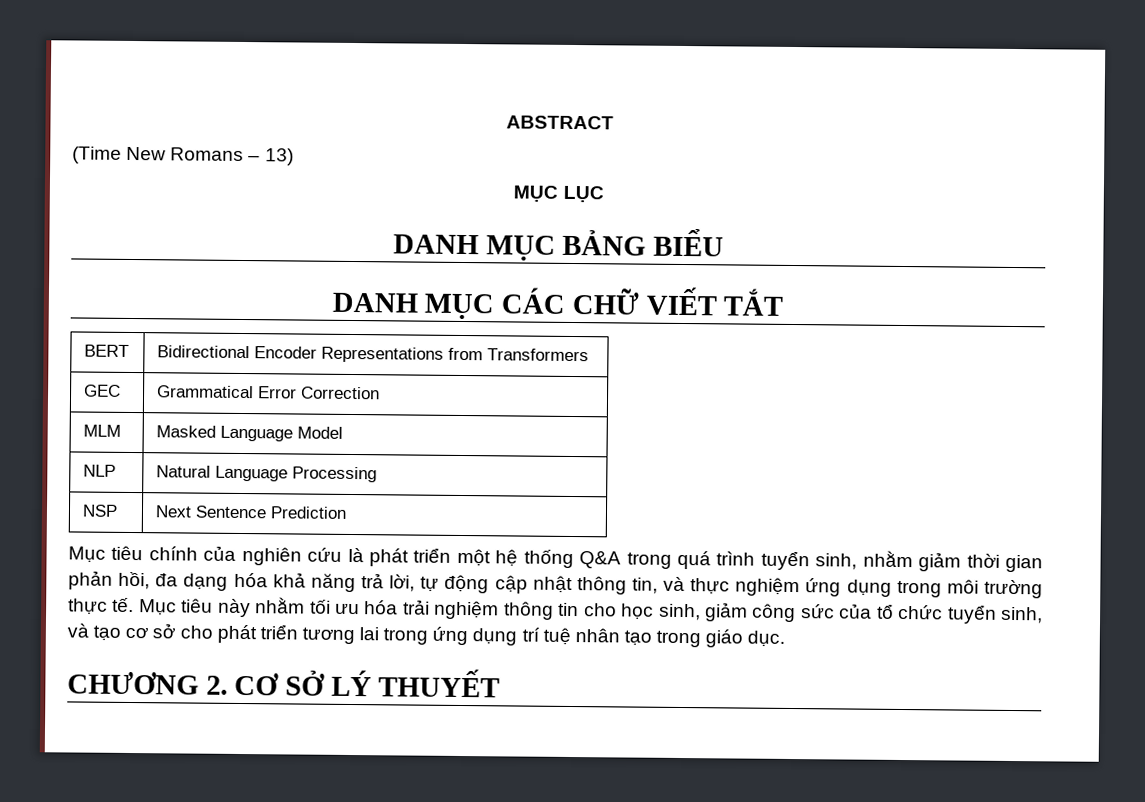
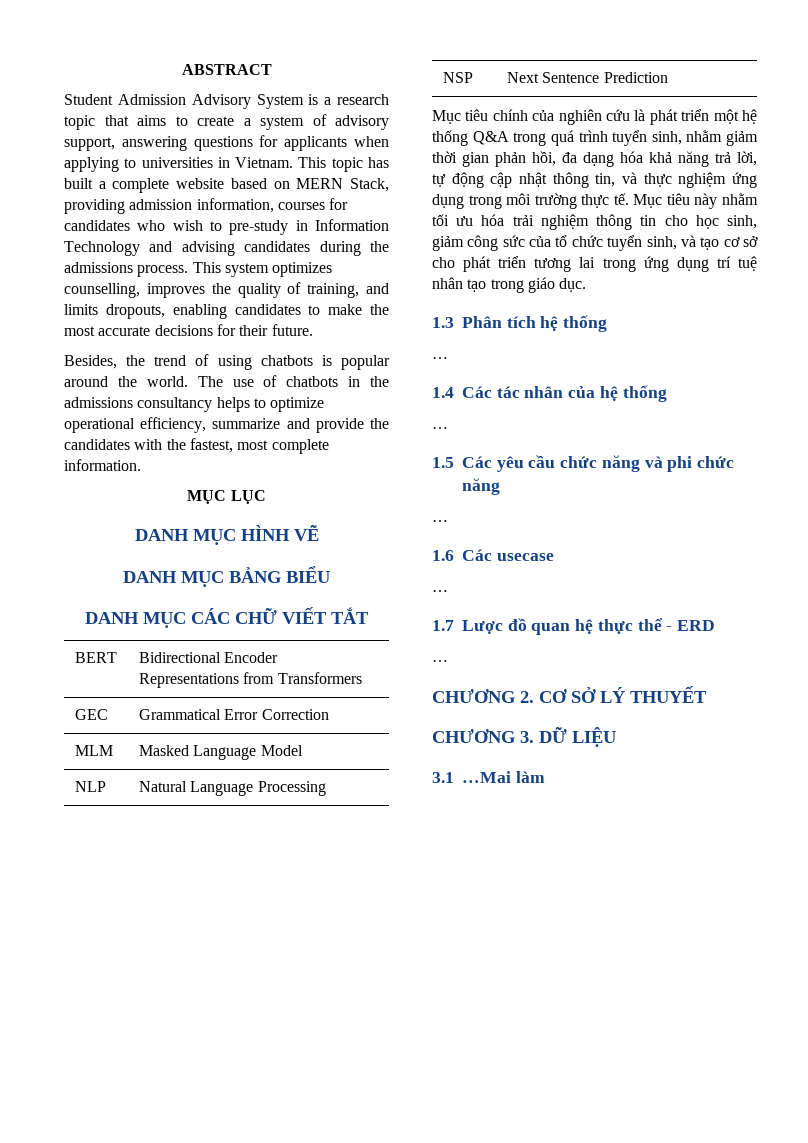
[72,146,294,166] [513,185,604,203] (Time New Romans – 13) // MỤC LỤC -> [64,94,389,109] [64,114,389,130] [64,135,390,151] [64,157,389,172] [64,178,390,193] [64,198,349,214] [64,219,389,235] [64,241,389,256] [64,262,333,277] [64,282,389,298] [64,304,389,319] [64,324,313,336] [64,354,390,370] [64,375,389,387] [64,397,325,412] [64,417,390,433] [64,438,329,454] [64,459,141,471] [187,490,266,504] [134,525,319,545] Student Admission Advisory System is a research topic that aims to create a system of advisory support, answering questions for applicants when applying to universities in Vietnam. This topic has built a complete website based on MERN Stack, providing admission information, courses for candidates who wish to pre-study in Information Technology and advising candidates during the admissions process. This system optimizes counselling, improves the quality of training, and limits dropouts, enabling candidates to make the most accurate decisions for their future. // Besides, the trend of using chatbots is popular around the world. The use of chatbots in the admissions consultancy helps to optimize operational efficiency, summarize and provide the candidates with the fastest, most complete information. // MỤC LỤC // DANH MỤC HÌNH VẼ
(786, 638) none -> [432,315,608,332] [432,357,448,359] [432,385,667,402] [432,427,448,429] [432,455,735,472] [462,478,500,495] [432,520,448,522] [432,549,554,561] [432,590,448,592] [432,618,716,635] [432,660,448,662] // 1.3 Phân tích hệ thống // … // 1.4 Các tác nhân của hệ thống // … // 1.5 Các yêu cầu chức năng và phi chức năng // … // 1.6 Các usecase // … // 1.7 Lược đồ quan hệ thực thể - ERD // …
(501, 683) none -> [432,727,616,747] [432,771,545,783] // CHƯƠNG 3. DỮ LIỆU // 3.1 …Mai làm

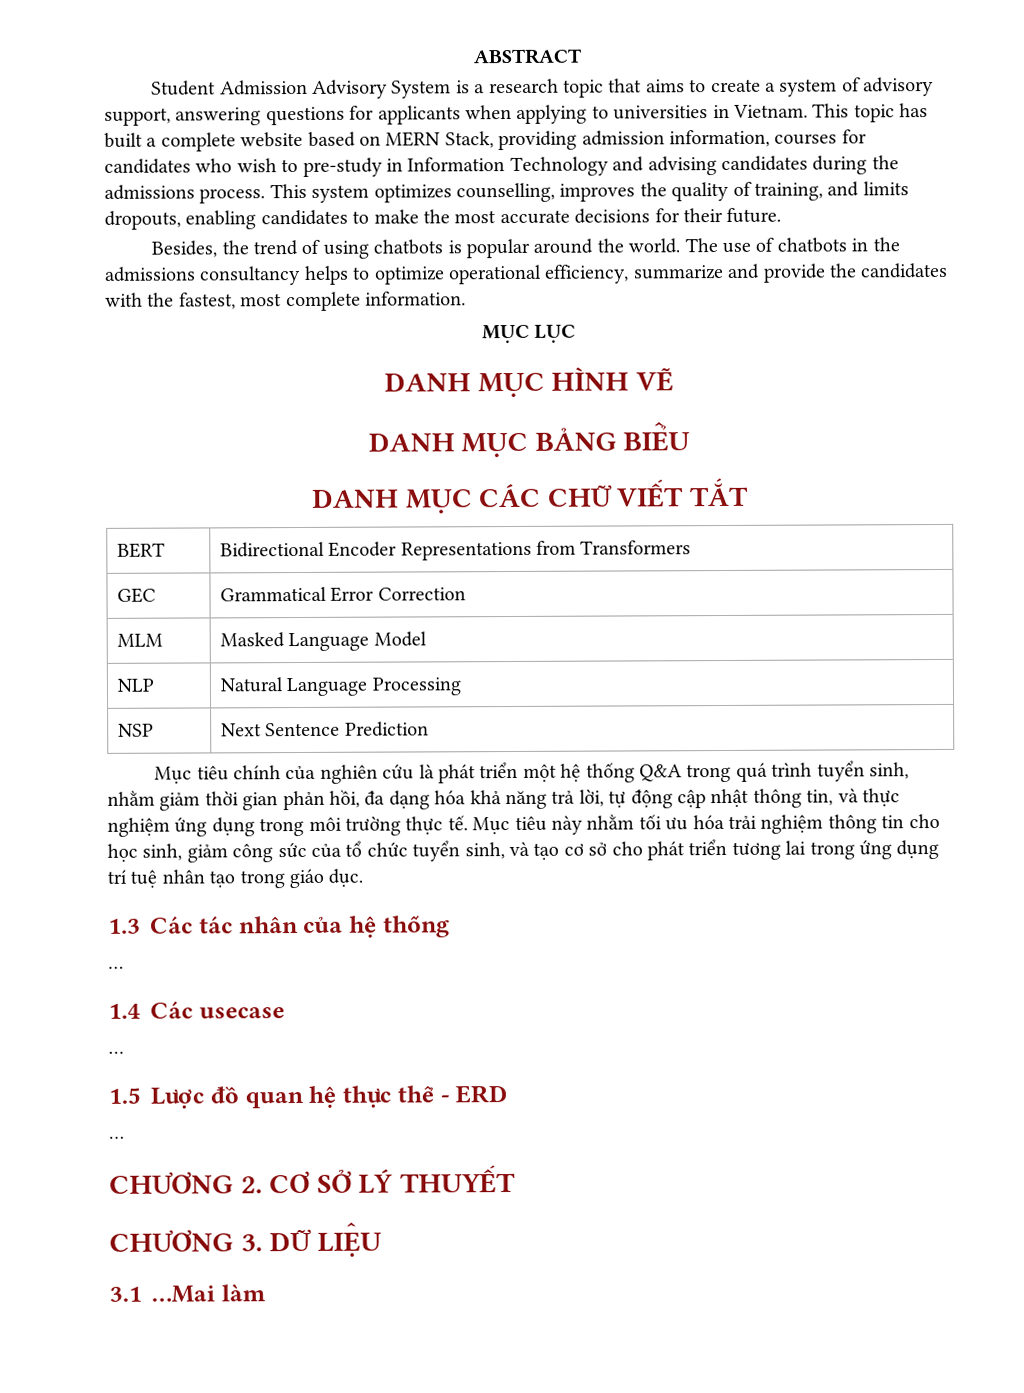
[462,315,608,332] [432,357,448,359] [432,387,454,398] Phân tích hệ thống // … // 1.4 -> (141, 926) none
[432,455,735,472] [462,478,500,495] [432,520,448,522] [432,550,454,561] 1.5 Các yêu cầu chức năng và phi chức năng // … // 1.6 -> [108,1003,141,1019] 1.4
[432,620,454,631] 1.7 -> [108,1087,141,1104] 1.5

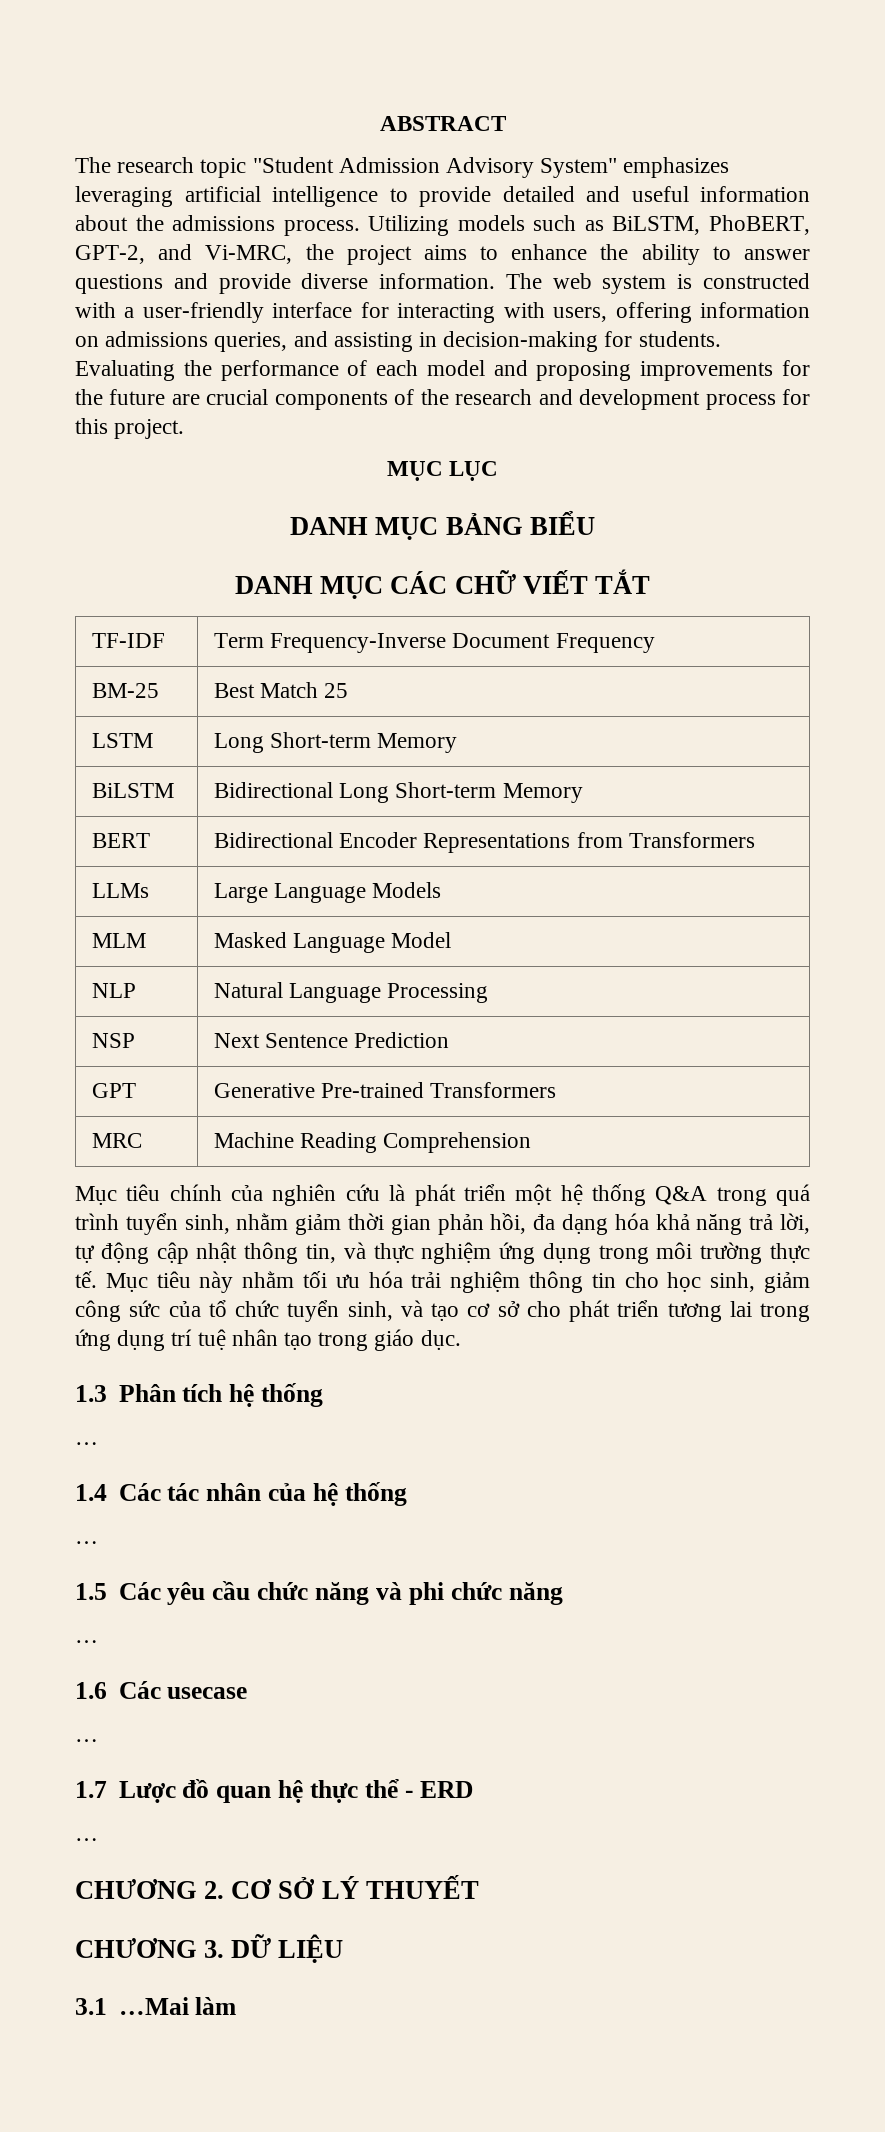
[151,77,935,99] [104,103,929,126] [104,129,867,152] [104,155,899,177] [104,181,909,204] [104,207,782,230] [151,237,900,259] [104,262,949,286] [105,291,466,312] [481,324,577,344] [384,366,674,398] Student Admission Advisory System is a research topic that aims to create a system of advisory support, answering questions for applicants when applying to universities in Vietnam. This topic has built a complete website based on MERN Stack, providing admission information, courses for candidates who wish to pre-study in Information Technology and advising candidates during the admissions process. This system optimizes counselling, improves the quality of training, and limits dropouts, enabling candidates to make the most accurate decisions for their future. // Besides, the trend of using chatbots is popular around the world. The use of chatbots in the admissions consultancy helps to optimize operational efficiency, summarize and provide the candidates with the fastest, most complete information. // MỤC LỤC // DANH MỤC HÌNH VẼ -> [75,157,730,178] [75,186,810,207] [75,215,810,236] [75,244,810,265] [75,273,810,294] [75,302,810,323] [75,331,721,352] [75,360,810,381] [75,389,810,410] [75,418,185,439] [386,461,499,481] The research topic "Student Admission Advisory System" emphasizes leveraging artificial intelligence to provide detailed and useful information about the admissions process. Utilizing models such as BiLSTM, PhoBERT, GPT-2, and Vi-MRC, the project aims to enhance the ability to answer questions and provide diverse information. The web system is constructed with a user-friendly interface for interacting with users, offering information on admissions queries, and assisting in decision-making for students. Evaluating the performance of each model and proposing improvements for the future are crucial components of the research and development process for this project. // MỤC LỤC
(749, 492) none -> [91,633,165,648] [213,633,655,653] [91,683,159,698] [213,682,349,698] [91,733,153,748] [213,732,458,753] [91,783,174,798] [213,782,583,803] // TF-IDF | Term Frequency-Inverse Document Frequency // BM-25 | Best Match 25 // LSTM | Long Short-term Memory // BiLSTM | Bidirectional Long Short-term Memory
[116,587,156,603] [219,586,466,602] GEC | Grammatical Error Correction -> [91,883,149,898] [213,882,442,903] LLMs | Large Language Models
(429, 729) none -> [91,1083,136,1098] [213,1082,557,1098] [91,1133,142,1148] [213,1132,532,1153] // GPT | Generative Pre-trained Transformers // MRC | Machine Reading Comprehension
(141, 926) none -> [118,1383,324,1407] [75,1442,98,1445] [75,1484,107,1501] Phân tích hệ thống // … // 1.4
[108,1003,141,1019] 1.4 -> [75,1581,563,1605] [75,1640,98,1643] [75,1682,107,1699] 1.5 Các yêu cầu chức năng và phi chức năng // … // 1.6
[108,1087,141,1104] 1.5 -> [75,1781,107,1798] 1.7

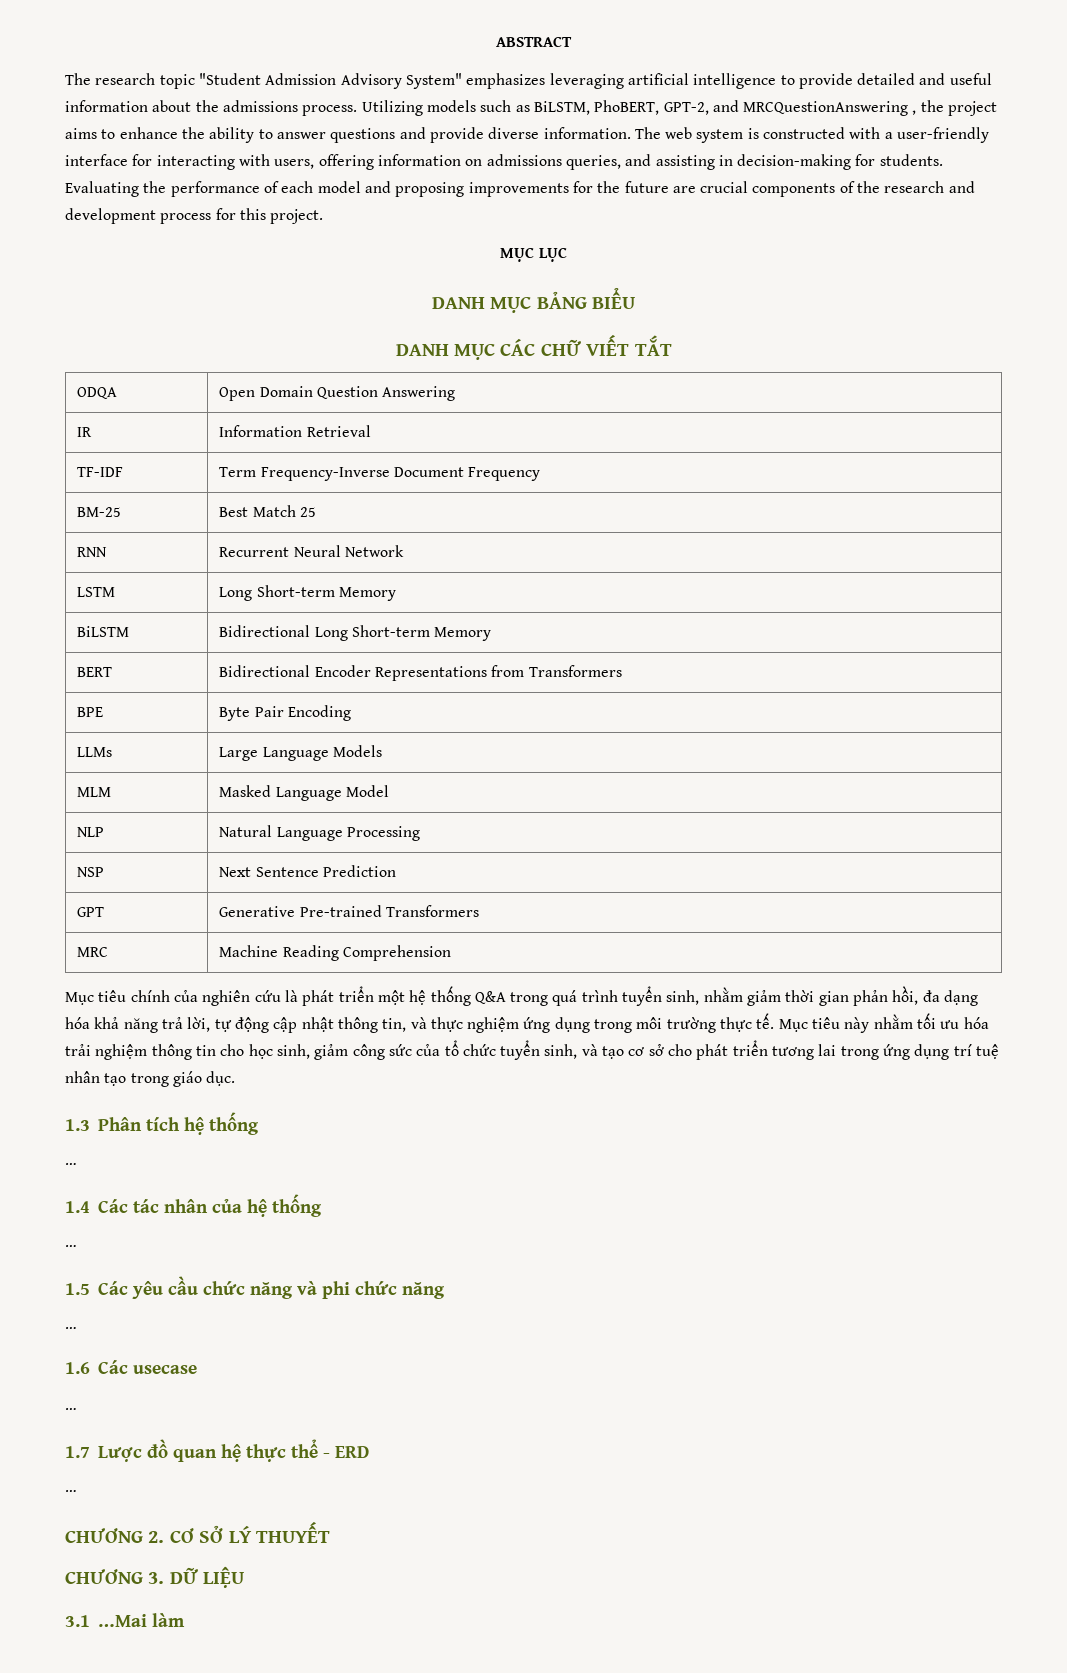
[205,245,293,264] Vi-MRC, -> [743,101,917,116] MRCQuestionAnswering ,
(650, 581) none -> [77,387,118,399] [219,386,456,401] [77,427,93,437] [219,425,371,437] // ODQA | Open Domain Question Answering // IR | Information Retrieval
(349, 690) none -> [77,547,108,557] [219,545,404,557] // RNN | Recurrent Neural Network
(755, 840) none -> [77,707,104,717] [219,705,351,721] // BPE | Byte Pair Encoding

